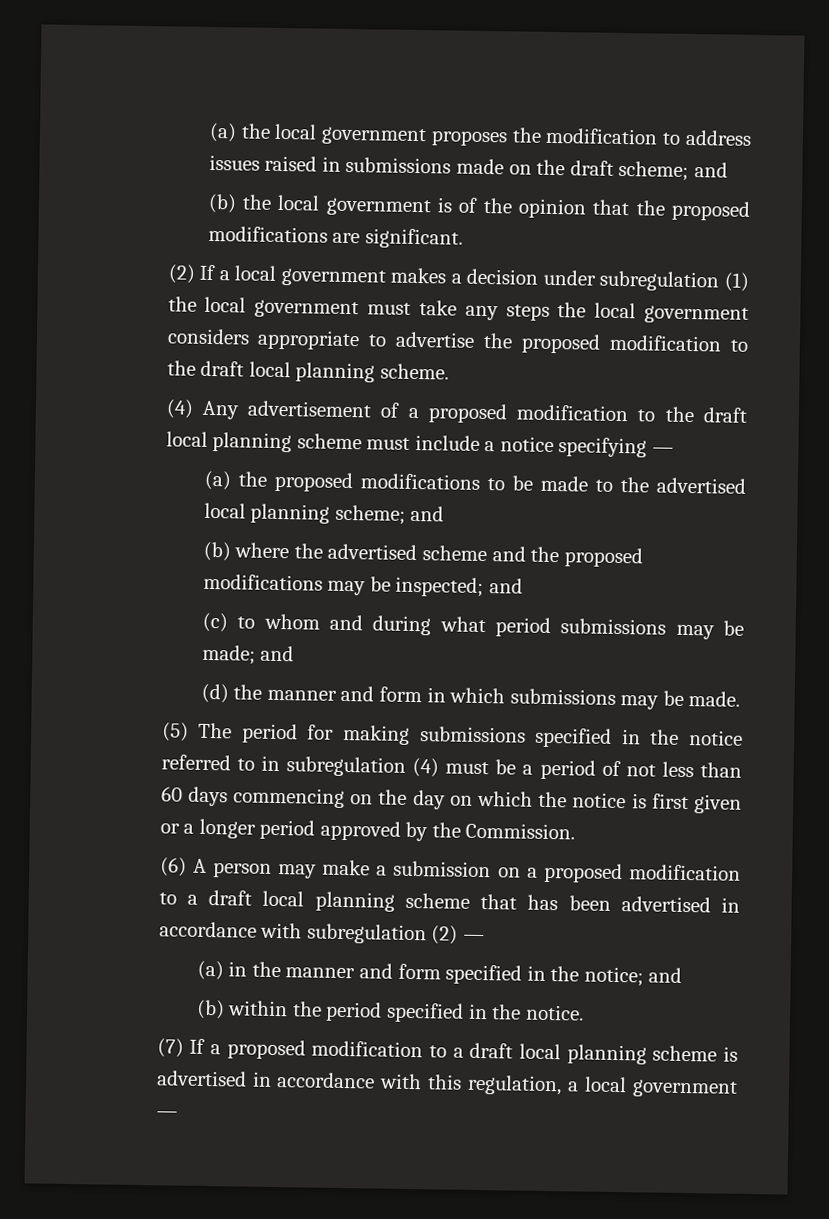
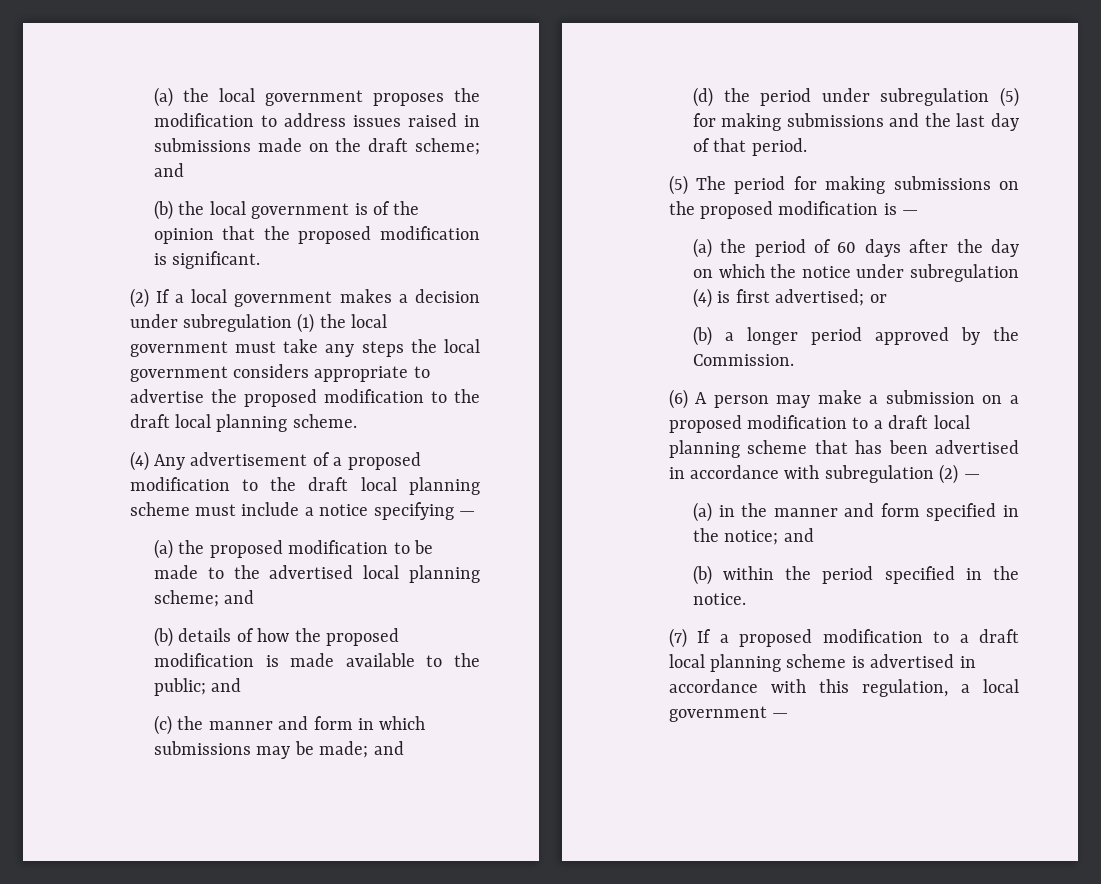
[207,225,361,244] modifications are -> [380,226,480,240] [153,253,167,265] modification is
[359,473,480,490] modifications -> [288,540,389,554] modification
[234,542,643,568] [202,573,523,598] [201,612,744,640] [201,644,295,665] [200,683,229,704] where the advertised scheme and the proposed modifications may be inspected; and // (c) to whom and during what period submissions may be made; and // (d) -> [178,628,399,646] [153,653,480,667] [153,678,242,696] [153,715,172,735] details of how the proposed modification is made available to the public; and // (c)
[688,691,741,707] made. -> [319,741,404,758] [692,87,1019,107] [692,113,1019,131] [692,138,807,156] made; and // (d) the period under subregulation (5) for making submissions and the last day of that period.
[535,727,744,748] [160,754,742,780] [160,786,374,808] specified in the notice referred to in subregulation (4) must be a period of not less than 60 days commencing on -> [999,181,1019,190] [668,201,919,219] [692,238,949,258] on the proposed modification is — // (a) the period of 60 days after
(627, 800) none -> [856,264,1019,282] [692,288,712,308] under subregulation (4)
[693,794,742,814] given -> [775,289,865,306] advertised;
(180, 828) none -> [692,326,712,346] // (b)

